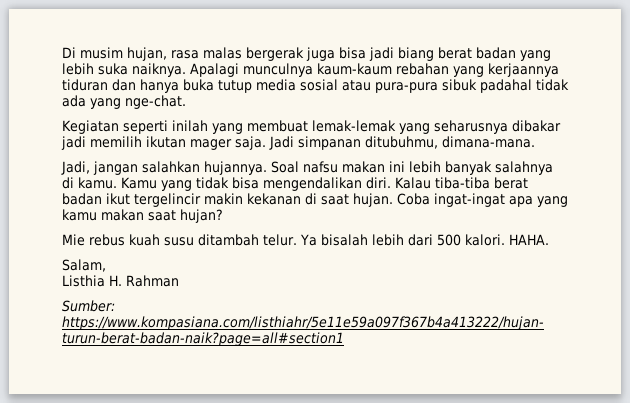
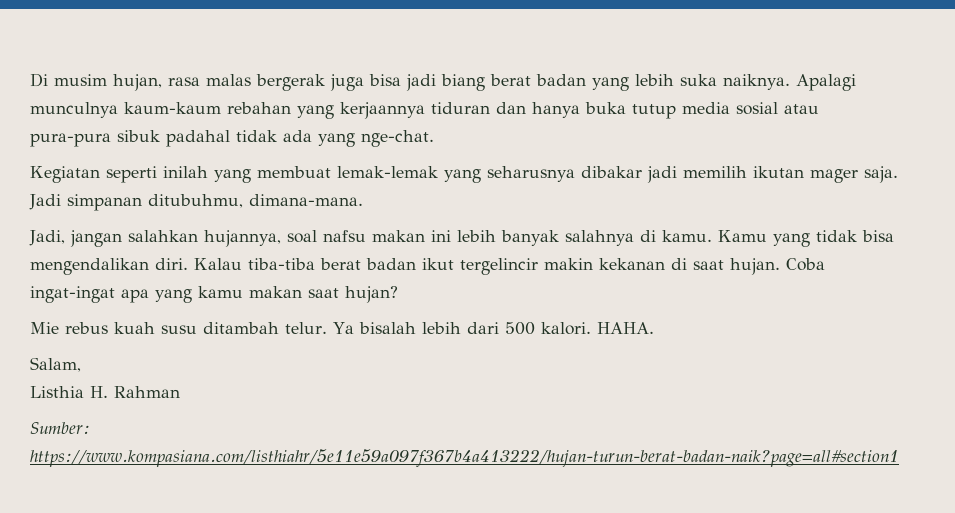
[204,161,299,175] hujannya. Soal -> [204,230,317,247] hujannya, soal

